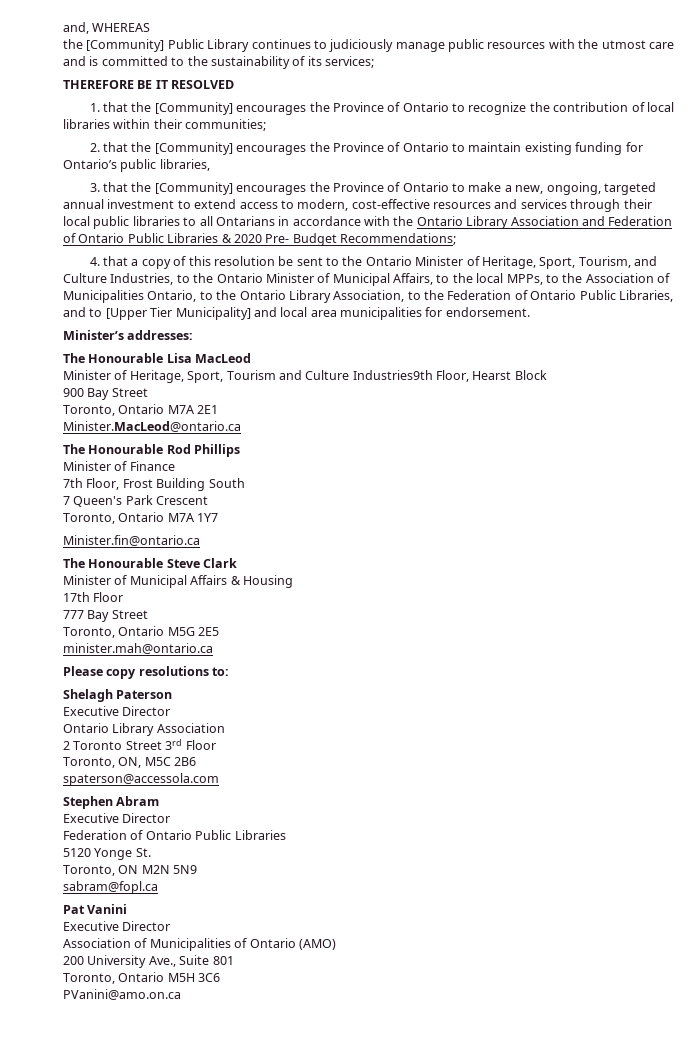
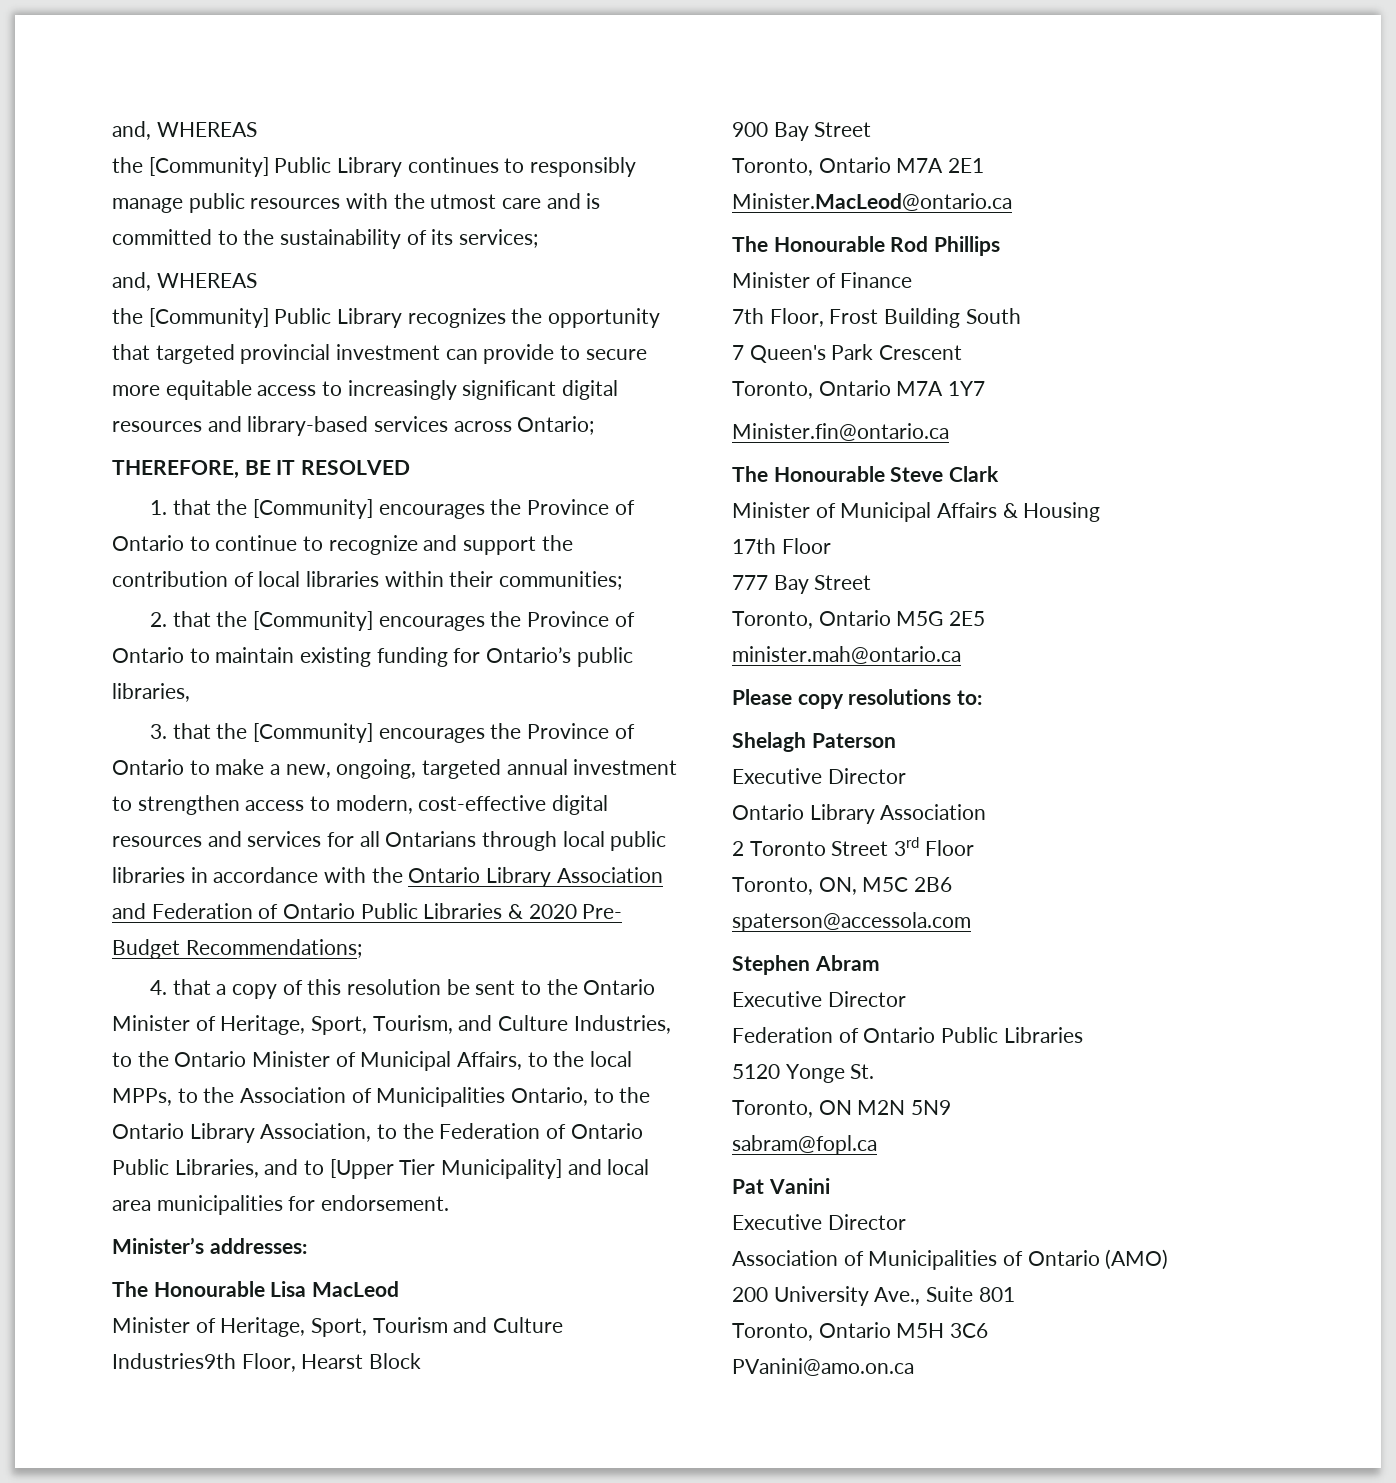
[329,39,394,52] judiciously -> [530,157,637,177] responsibly
[63,80,134,89] THEREFORE -> [112,272,257,291] [112,308,661,328] [112,344,647,364] [112,380,619,400] [112,416,595,436] [112,460,239,479] and, WHEREAS // the [Community] Public Library recognizes the opportunity that targeted provincial investment can provide to secure more equitable access to increasingly significant digital resources and library-based services across Ontario; // THEREFORE,
[468,102,527,115] recognize -> [215,535,537,555] continue to recognize and support
[194,199,237,209] extend -> [137,795,240,815] strengthen
(430, 204) none -> [552,795,609,815] digital
[570,199,652,212] [63,216,275,229] through their local public libraries to all Ontarians -> [327,831,667,851] [112,867,185,883] for all Ontarians through local public libraries

